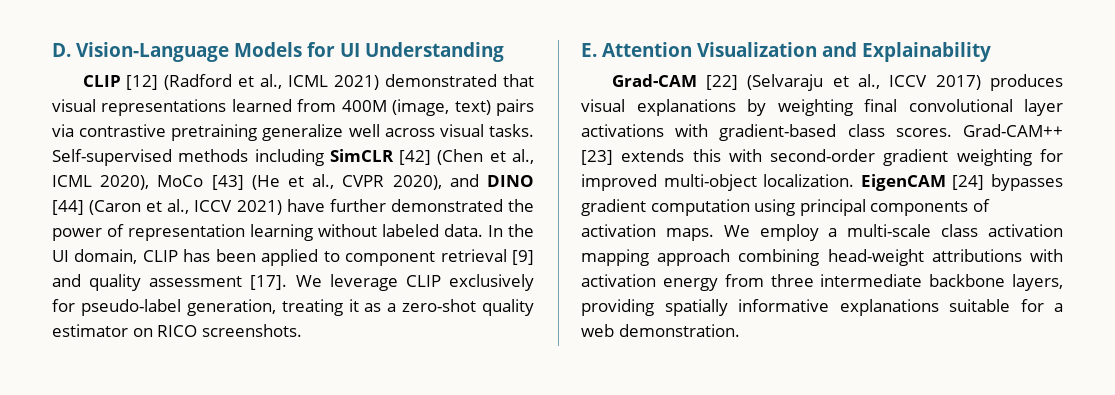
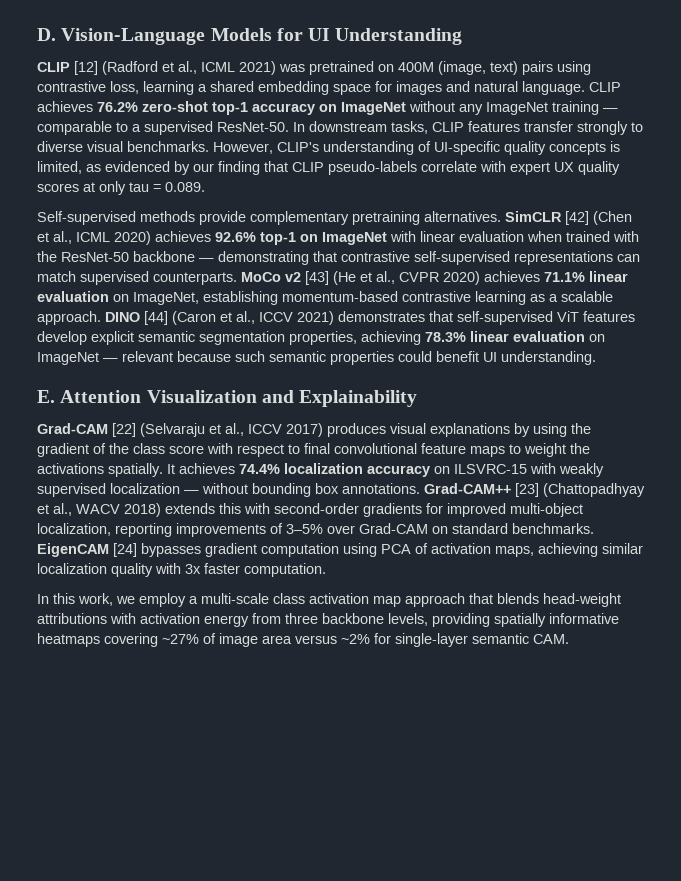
[385,74,534,87] [52,99,534,116] [52,124,535,141] [52,149,324,166] demonstrated that visual representations learned from 400M (image, text) pairs via contrastive pretraining generalize well across visual tasks. Self-supervised methods including -> [279,61,591,75] [37,81,621,95] [37,101,618,115] [37,121,643,135] [37,141,620,155] [37,161,620,175] [37,181,205,195] [37,211,501,225] was pretrained on 400M (image, text) pairs using contrastive loss, learning a shared embedding space for images and natural language. CLIP achieves 76.2% zero-shot top-1 accuracy on ImageNet without any ImageNet training — comparable to a supervised ResNet-50. In downstream tasks, CLIP features transfer strongly to diverse visual benchmarks. However, CLIP's understanding of UI-specific quality concepts is limited, as evidenced by our finding that CLIP pseudo-labels correlate with expert UX quality scores at only tau = 0.089. // Self-supervised methods provide complementary pretraining alternatives.
[100,175,204,190] 2020), MoCo -> [114,231,639,245] [37,251,640,265] [37,271,301,285] 2020) achieves 92.6% top-1 on ImageNet with linear evaluation when trained with the ResNet-50 backbone — demonstrating that contrastive self-supervised representations can match supervised counterparts. MoCo v2
[392,174,479,190] 2020), and -> [443,271,628,285] [37,291,613,305] [37,311,101,325] 2020) achieves 71.1% linear evaluation on ImageNet, establishing momentum-based contrastive learning as a scalable approach.
[286,199,534,212] [52,224,534,241] [52,249,535,266] [52,274,534,291] [52,299,534,316] [52,324,302,337] have further demonstrated the power of representation learning without labeled data. In the UI domain, CLIP has been applied to component retrieval [9] and quality assessment [17]. We leverage CLIP exclusively for pseudo-label generation, treating it as a zero-shot quality estimator on RICO screenshots. -> [338,311,635,325] [37,331,605,345] [37,351,596,365] demonstrates that self-supervised ViT features develop explicit semantic segmentation properties, achieving 78.3% linear evaluation on ImageNet — relevant because such semantic properties could benefit UI understanding.
[777,99,1063,116] [581,124,1063,141] [581,150,613,165] weighting final convolutional layer activations with gradient-based class scores. Grad-CAM++ [23] -> [533,423,591,437] [37,443,590,457] [37,463,604,477] [37,483,645,497] [37,503,161,517] using the gradient of the class score with respect to final convolutional feature maps to weight the activations spatially. It achieves 74.4% localization accuracy on ILSVRC-15 with weakly supervised localization — without bounding box annotations. Grad-CAM++ [23] (Chattopadhyay et al., WACV 2018)
[883,149,1032,166] gradient weighting -> [363,503,422,517] gradients
[763,174,855,187] localization. -> [37,523,594,537] localization, reporting improvements of 3–5% over Grad-CAM on standard benchmarks.
[799,199,990,216] [581,224,750,241] principal components of activation maps. We -> [381,543,643,557] [37,563,326,577] [37,593,135,606] PCA of activation maps, achieving similar localization quality with 3x faster computation. // In this work, we
[581,249,820,266] mapping approach combining -> [373,593,539,607] map approach that blends
[820,274,1063,291] [581,299,1063,316] [581,324,740,337] intermediate backbone layers, providing spatially informative explanations suitable for a web demonstration. -> [322,613,619,627] [37,633,569,647] backbone levels, providing spatially informative heatmaps covering ~27% of image area versus ~2% for single-layer semantic CAM.

